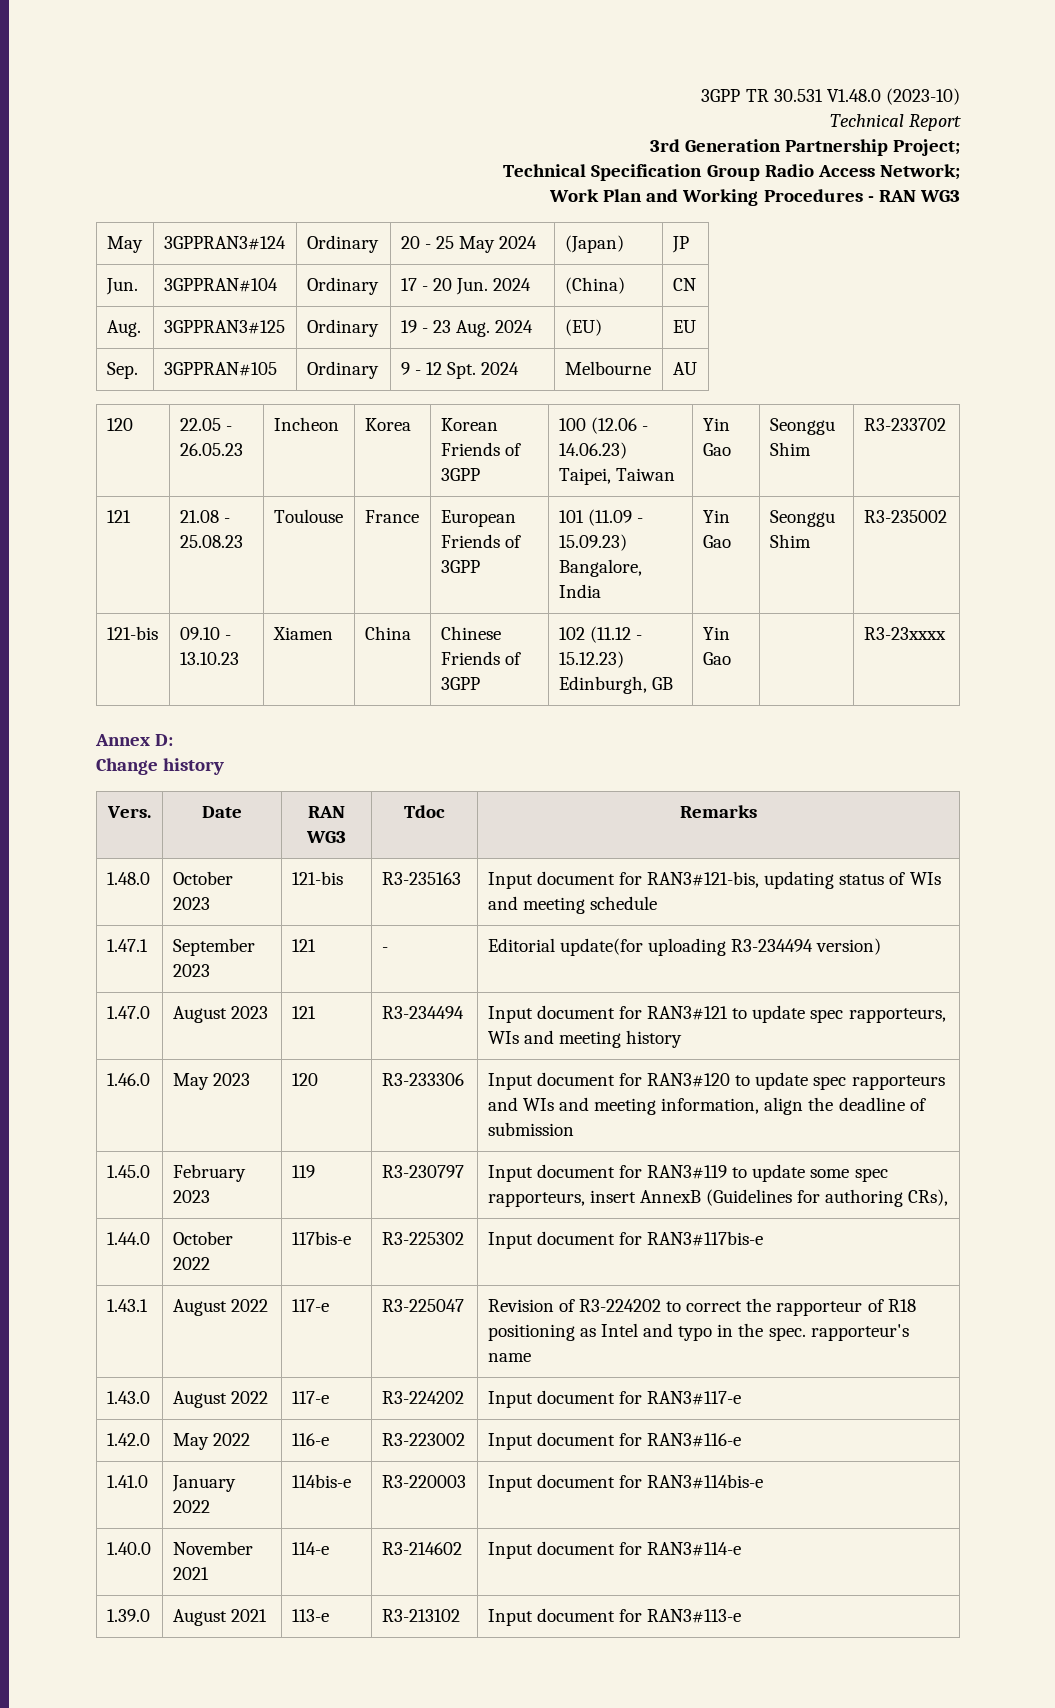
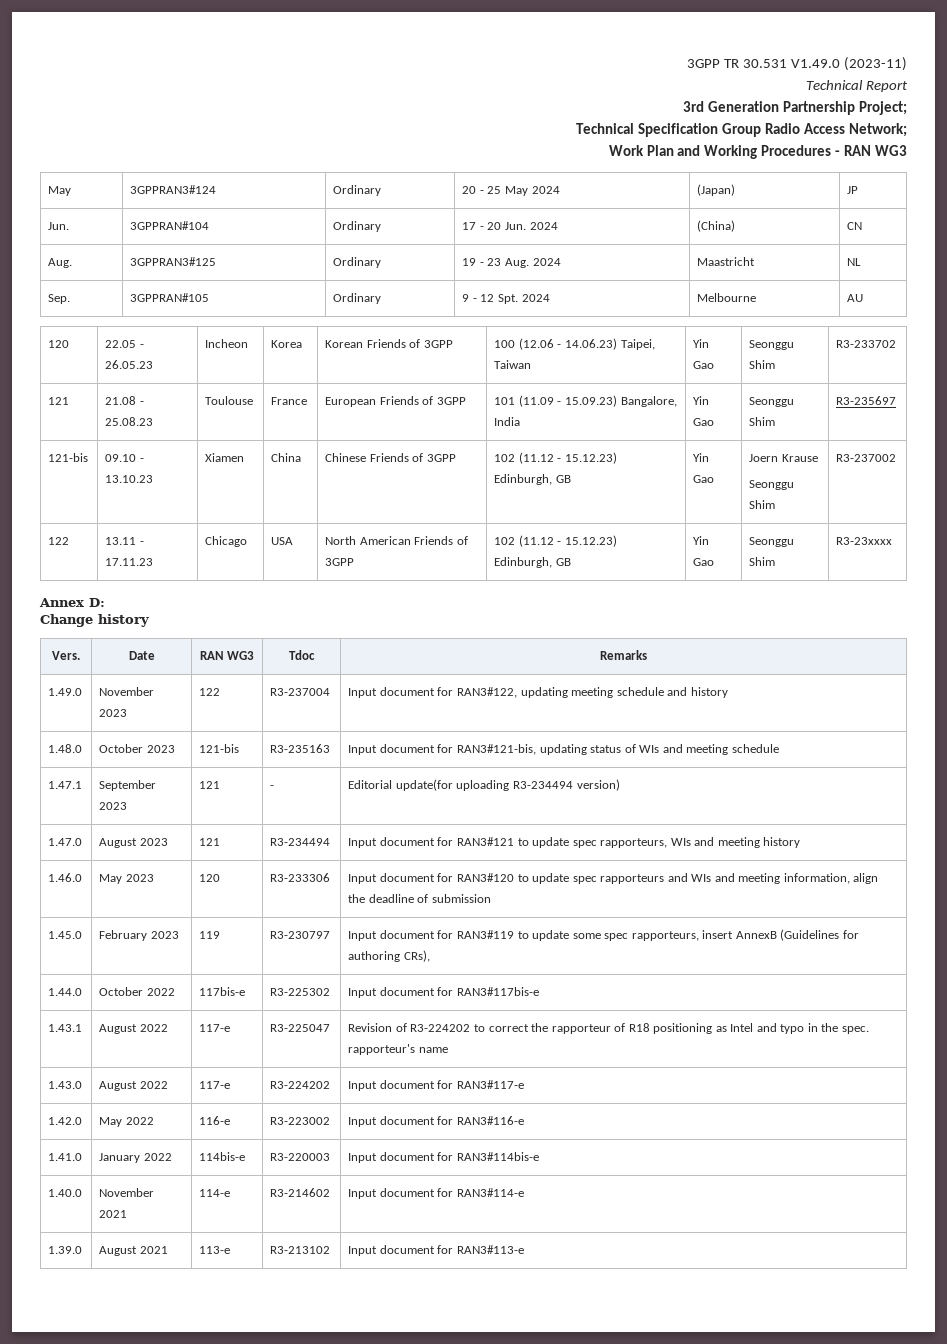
[826,88,960,105] V1.48.0 (2023-10) -> [791,57,907,71] V1.49.0 (2023-11)
[564,319,602,336] [672,320,696,333] (EU) | EU -> [697,257,756,266] [847,258,862,266] Maastricht | NL
[863,510,947,523] R3-235002 -> [836,396,897,405] R3-235697
(731, 658) none -> [749,454,818,462] [749,480,795,490] [749,500,776,509] [836,454,897,462] [48,537,70,545] [105,537,144,545] [105,558,154,566] [205,536,248,547] [271,537,294,545] [325,536,468,545] [325,558,355,566] [494,535,617,547] [494,557,571,568] [693,536,710,545] [693,558,715,566] [749,537,795,547] [749,557,776,566] Joern Krause // Seonggu Shim | R3-237002 // 122 | 13.11 - 17.11.23 | Chicago | USA | North American Friends of 3GPP | 102 (11.12 - 15.12.23) Edinburgh, GB | Yin Gao | Seonggu Shim
(757, 811) none -> [48,688,83,696] [99,687,155,696] [99,709,128,717] [199,688,221,696] [270,688,331,696] [348,687,728,698] // 1.49.0 | November 2023 | 122 | R3-237004 | Input document for RAN3#122, updating meeting schedule and history

